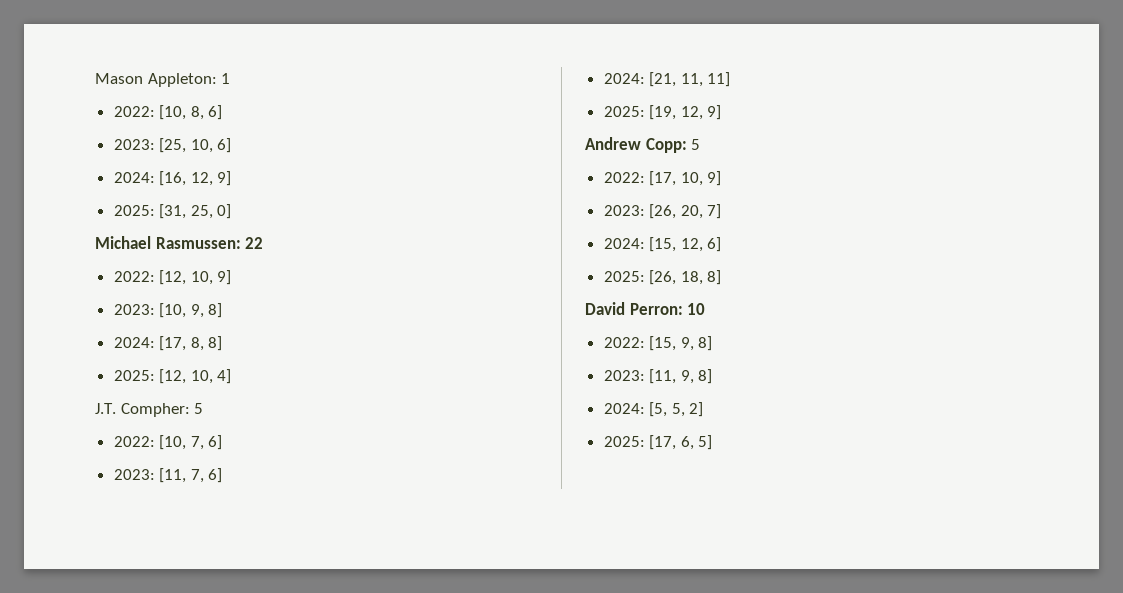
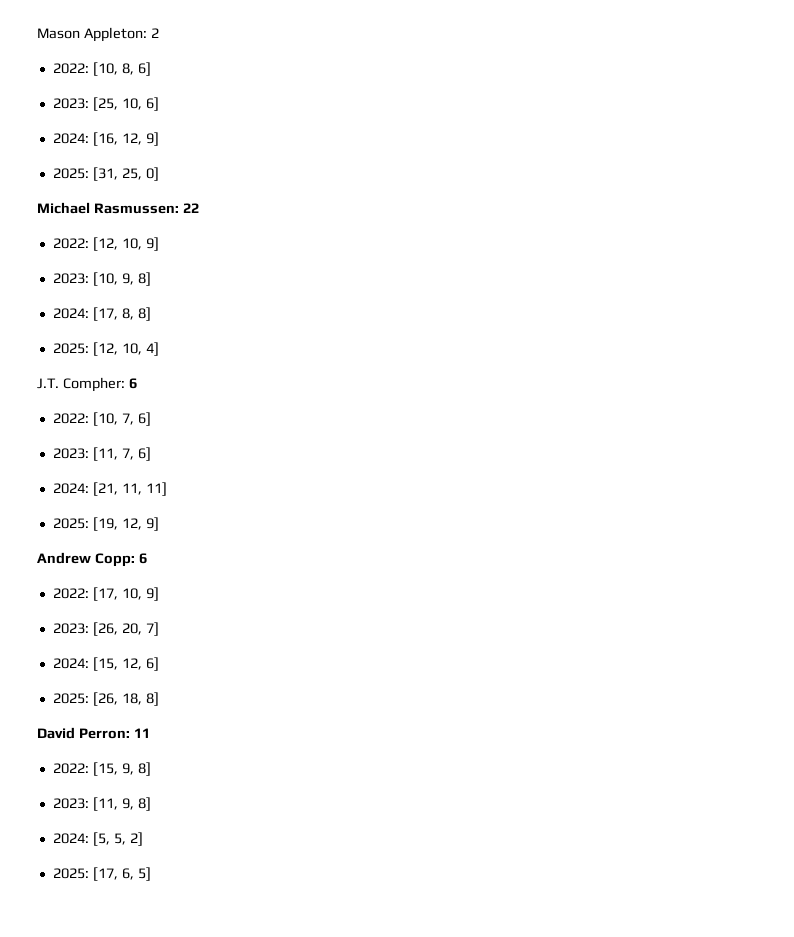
[221,73,231,84] 1 -> [150,28,159,38] 2
[194,403,204,414] 5 -> [128,378,137,389] 6
[691,139,701,150] 5 -> [138,553,147,564] 6
[687,303,706,315] 10 -> [133,728,150,738] 11

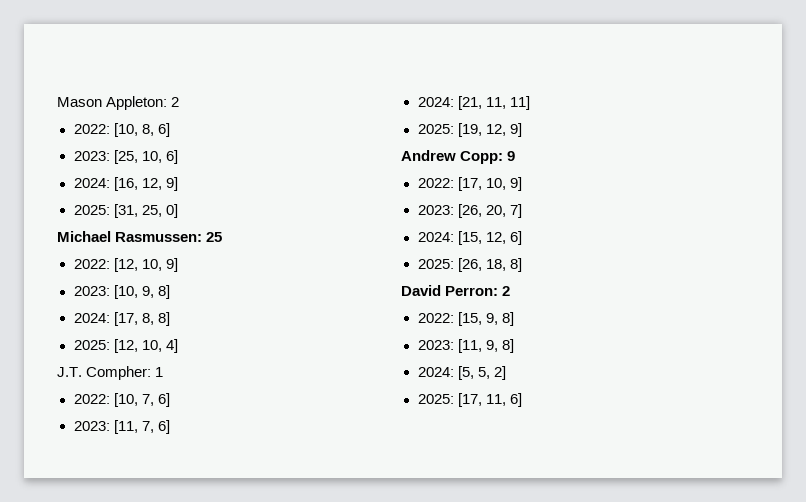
[182,203,199,213] 22 -> [206,232,223,242] 25
[128,378,137,389] 6 -> [155,367,164,377] 1
[138,553,147,564] 6 -> [507,151,516,161] 9
[133,728,150,738] 11 -> [502,286,511,296] 2
[121,867,151,881] 6, 5] -> [485,393,522,407] 11, 6]

